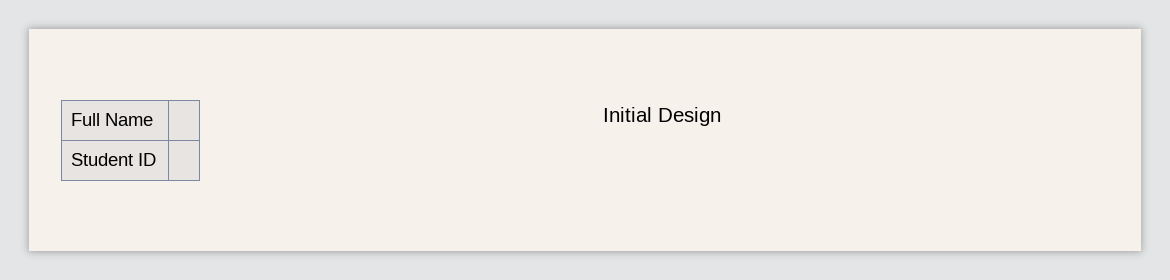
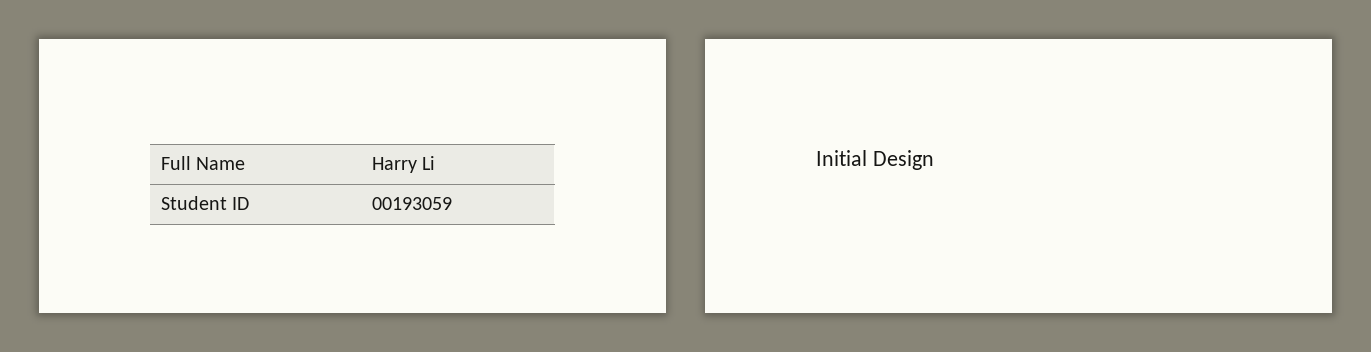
(154, 119) none -> [371,156,435,173] Harry Li
(157, 159) none -> [371,197,452,210] 00193059

